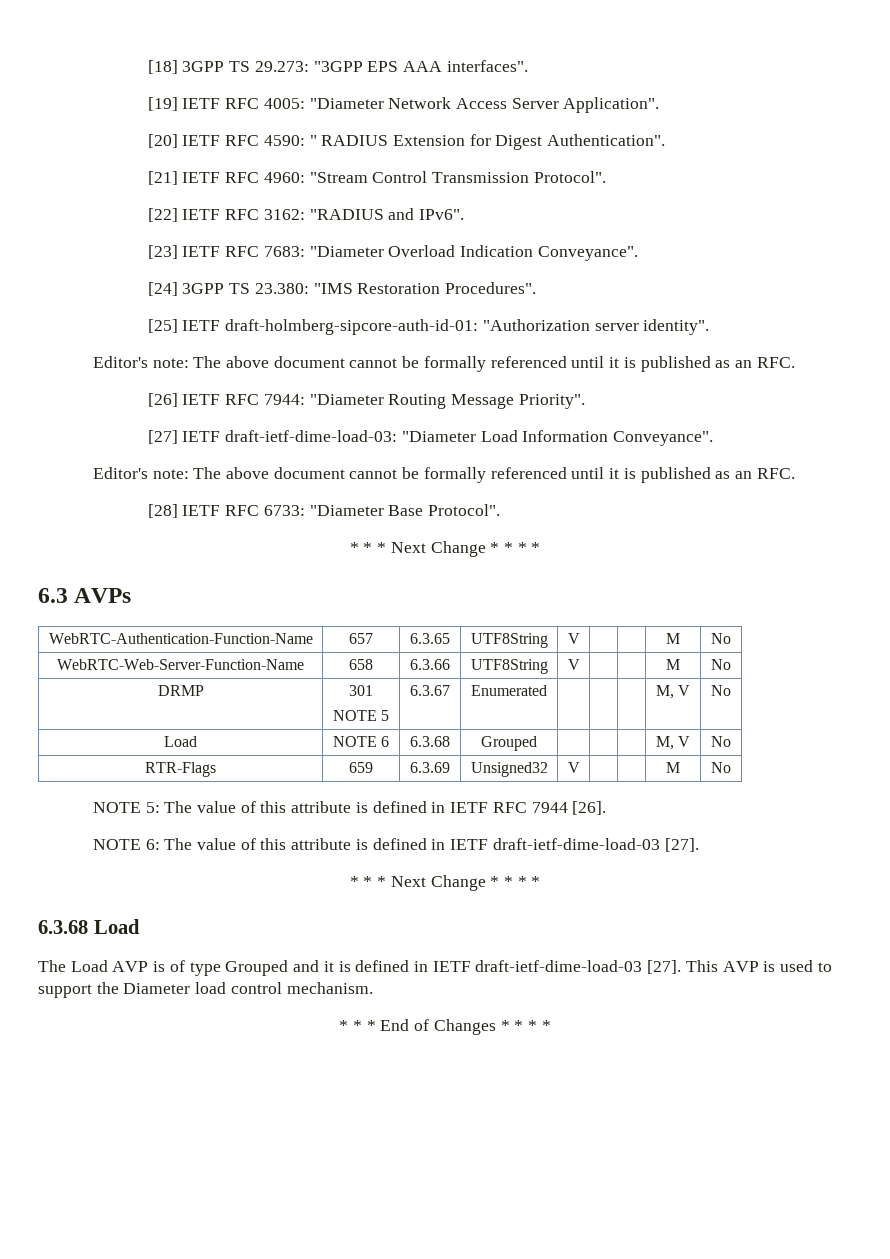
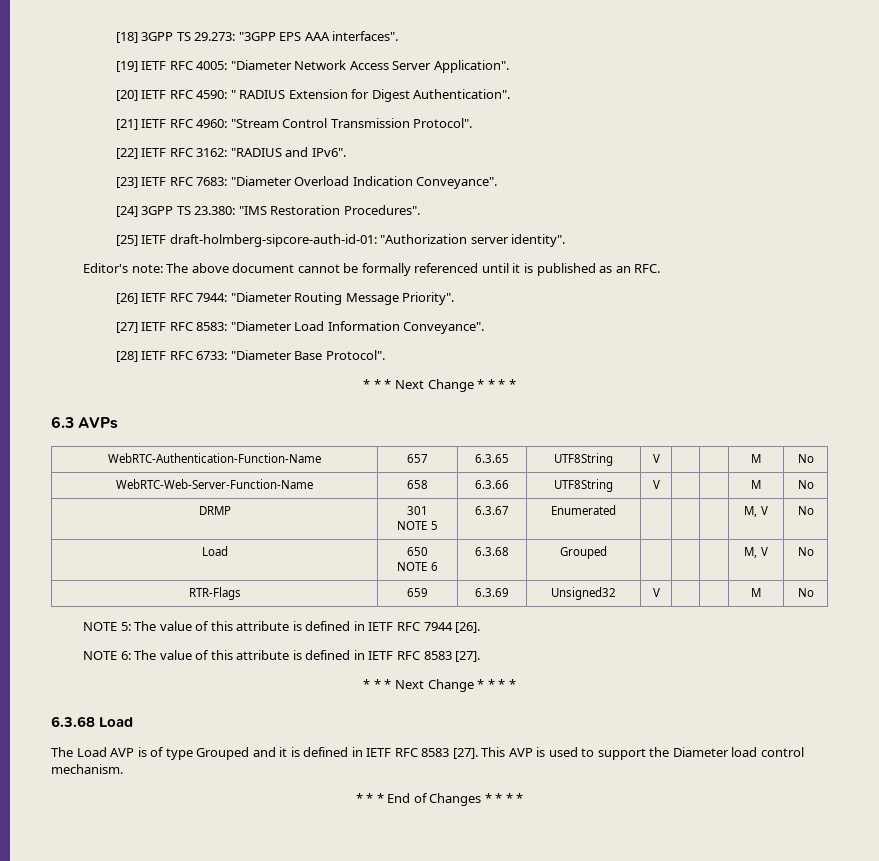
[225,430,398,442] draft-ietf-dime-load-03: -> [169,322,228,331] RFC 8583:
[92,467,795,483] // Editor's note: The above document cannot be formally referenced until it is published as an RFC. -> (485, 328) none
(197, 741) none -> [407,547,428,556] 650 //
[492,838,660,850] draft-ietf-dime-load-03 -> [396,651,452,660] RFC 8583
[475,960,643,972] draft-ietf-dime-load-03 -> [394,748,450,757] RFC 8583

